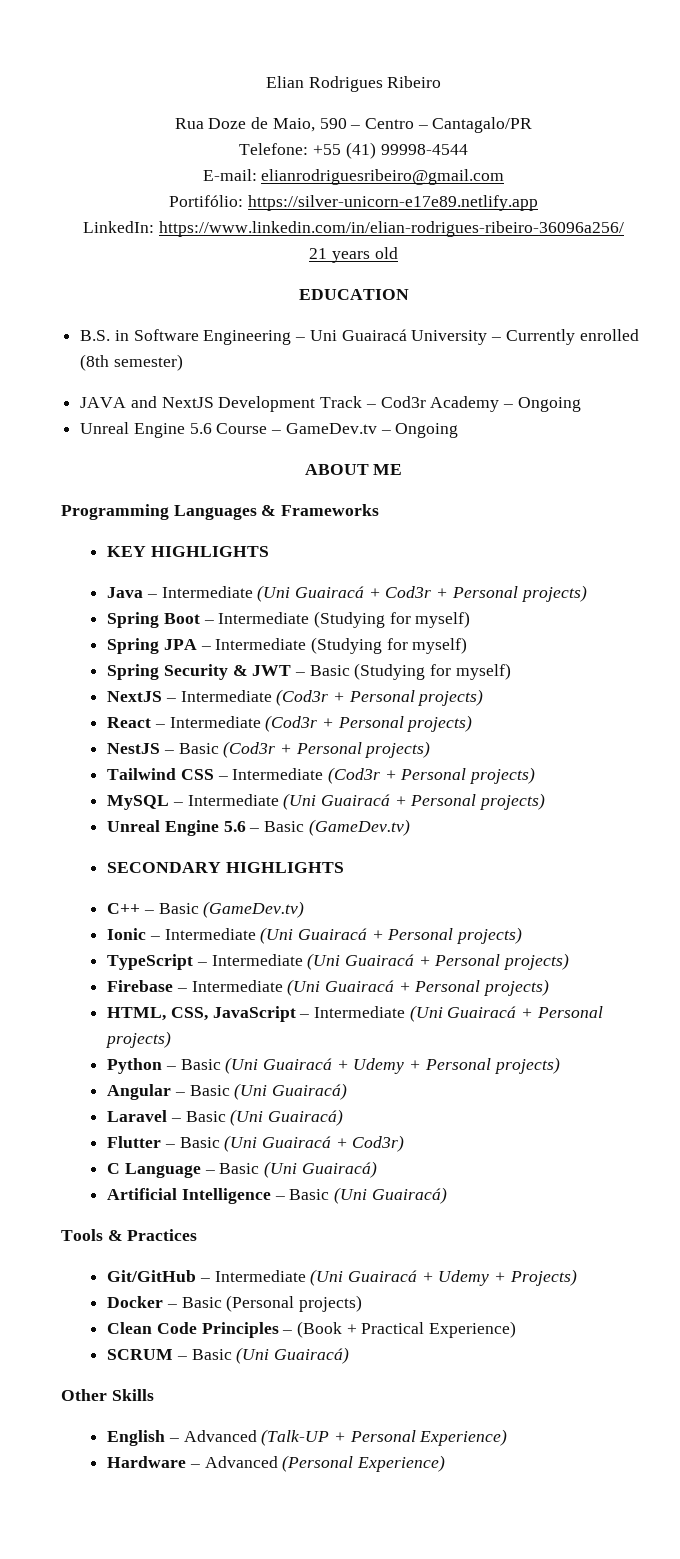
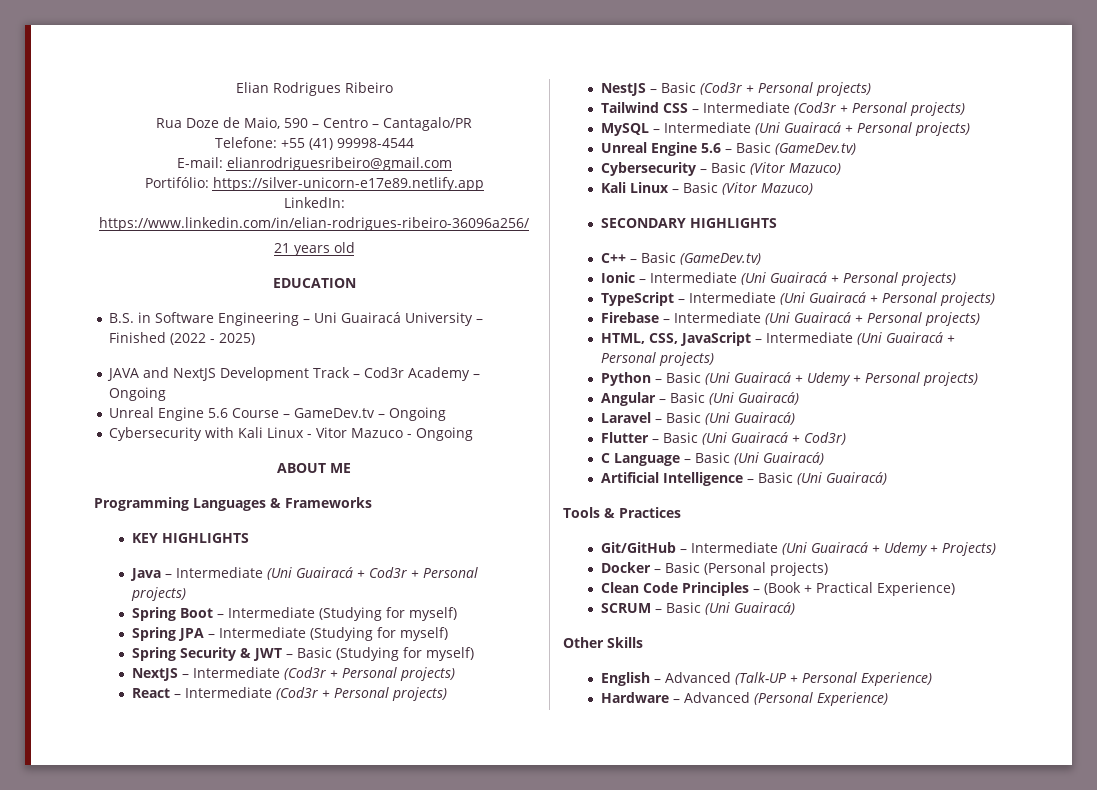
[505,329,639,345] [80,354,183,371] Currently enrolled (8th semester) -> [109,332,256,345] Finished (2022 - 2025)
(459, 430) none -> [109,427,474,441] // Cybersecurity with Kali Linux - Vitor Mazuco - Ongoing
(410, 827) none -> [600,162,841,176] [600,182,813,195] // Cybersecurity – Basic (Vitor Mazuco) // Kali Linux – Basic (Vitor Mazuco)

